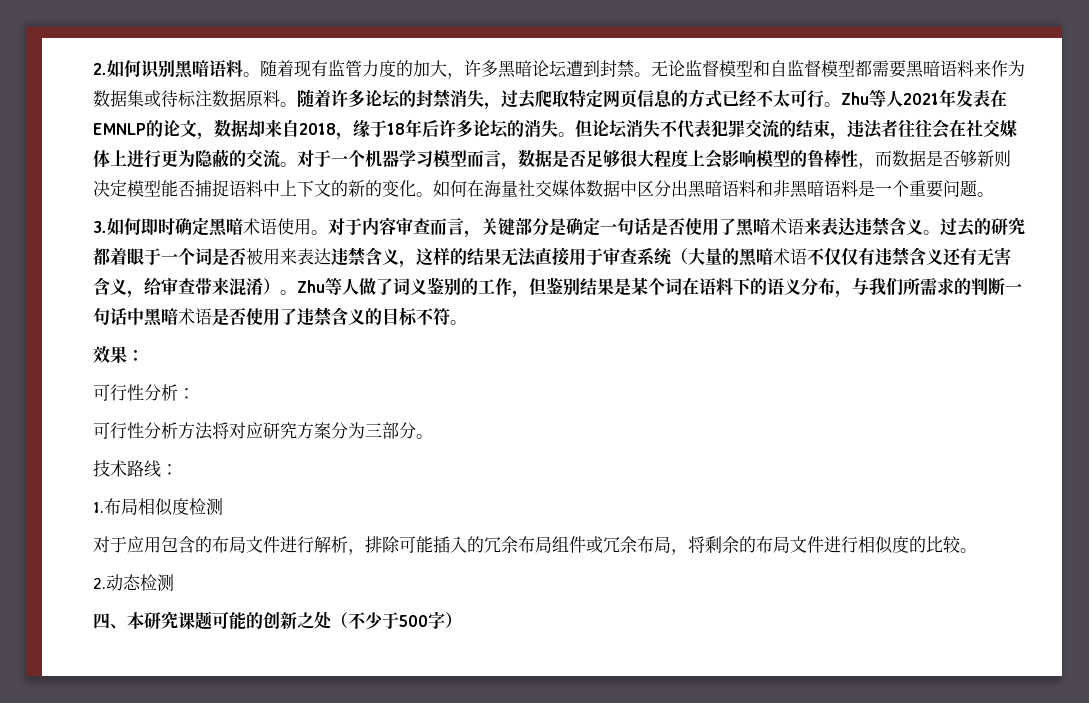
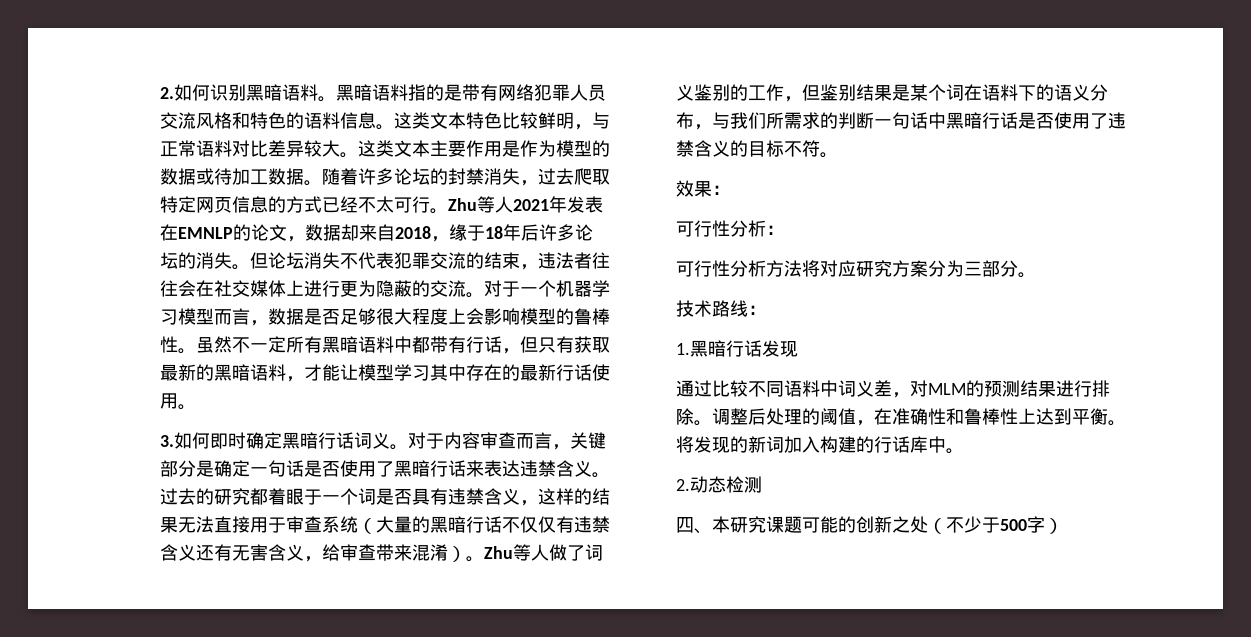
[260,60,1026,79] [93,90,281,107] 随着现有监管力度的加大，许多黑暗论坛遭到封禁。无论监督模型和自监督模型都需要黑暗语料来作为数据集或待标注数据原料 -> [335,84,606,101] [159,112,610,130] [159,140,610,158] [159,168,304,185] 黑暗语料指的是带有网络犯罪人员交流风格和特色的语料信息。这类文本特色比较鲜明，与正常语料对比差异较大。这类文本主要作用是作为模型的数据或待加工数据
[858,150,1012,169] [93,179,978,198] ，而数据是否够新则决定模型能否捕捉语料中上下文的新的变化。如何在海量社交媒体数据中区分出黑暗语料和非黑暗语料是一个重要问题 -> [177,336,610,354] [159,364,610,382] [159,393,178,409] 。虽然不一定所有黑暗语料中都带有行话，但只有获取最新的黑暗语料，才能让模型学习其中存在的最新行话使用
[243,218,312,235] 术语使用 -> [317,432,390,449] 行话词义
[770,218,805,235] 术语 -> [429,460,466,477] 行话
[246,248,332,265] 被用来表达 -> [411,488,448,505] 具有
[773,248,808,265] 术语 -> [465,516,502,533] 行话
[178,308,213,325] 术语 -> [981,112,1018,129] 行话
[104,498,224,516] [93,536,962,555] 布局相似度检测 // 对于应用包含的布局文件进行解析，排除可能插入的冗余布局组件或冗余布局，将剩余的布局文件进行相似度的比较 -> [689,340,798,357] [675,380,1110,398] [675,408,1126,426] [675,436,946,453] 黑暗行话发现 // 通过比较不同语料中词义差，对MLM的预测结果进行排除。调整后处理的阈值，在准确性和鲁棒性上达到平衡。将发现的新词加入构建的行话库中

